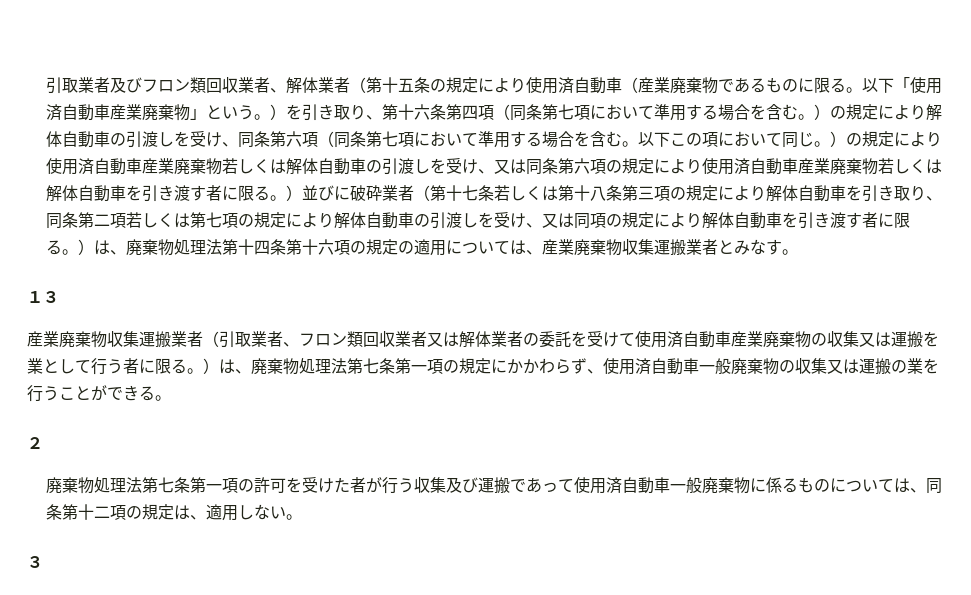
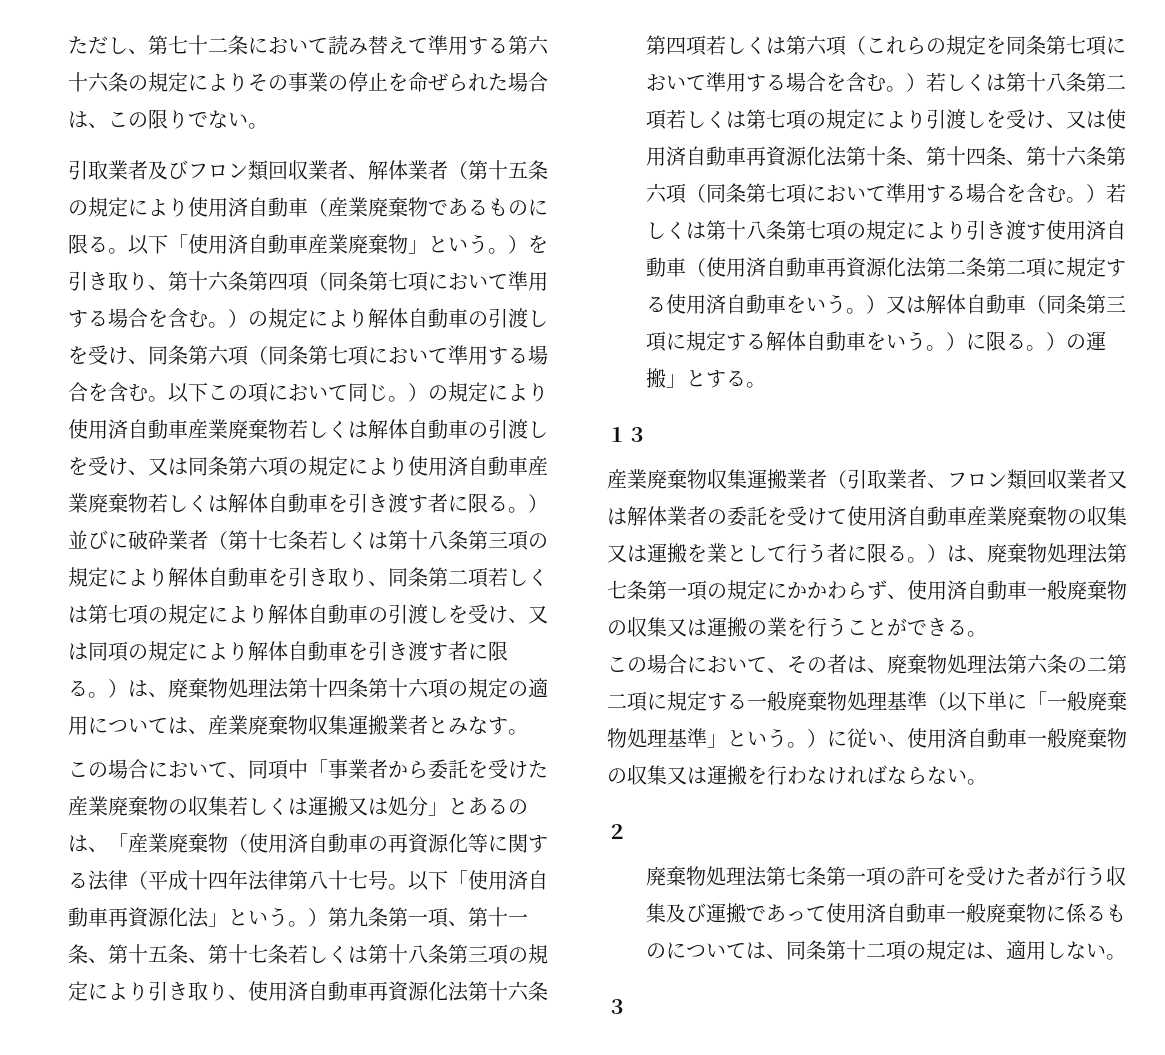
(46, 85) none -> [68,35,550,55] [68,72,549,92] [68,109,269,129] ただし、第七十二条において読み替えて準用する第六十六条の規定によりその事業の停止を命ぜられた場合は、この限りでない。 //
(799, 252) none -> [68,759,549,780] [68,796,529,816] [68,833,549,854] [68,870,549,891] [68,907,529,928] [68,944,549,965] [68,981,549,1002] [646,35,1127,56] [646,72,1127,92] [646,109,1127,130] [646,146,1127,167] [646,183,1127,204] [646,220,1127,241] [646,257,1127,278] [646,294,1127,314] [646,331,1107,352] [646,368,767,388] // この場合において、同項中「事業者から委託を受けた産業廃棄物の収集若しくは運搬又は処分」とあるのは、「産業廃棄物（使用済自動車の再資源化等に関する法律（平成十四年法律第八十七号。以下「使用済自動車再資源化法」という。）第九条第一項、第十一条、第十五条、第十七条若しくは第十八条第三項の規定により引き取り、使用済自動車再資源化法第十六条第四項若しくは第六項（これらの規定を同条第七項において準用する場合を含む。）若しくは第十八条第二項若しくは第七項の規定により引渡しを受け、又は使用済自動車再資源化法第十条、第十四条、第十六条第六項（同条第七項において準用する場合を含む。）若しくは第十八条第七項の規定により引き渡す使用済自動車（使用済自動車再資源化法第二条第二項に規定する使用済自動車をいう。）又は解体自動車（同条第三項に規定する解体自動車をいう。）に限る。）の運搬」とする。
(171, 398) none -> [607,654,1127,675] [607,691,1127,712] [607,728,1127,748] [607,765,987,785] // この場合において、その者は、廃棄物処理法第六条の二第二項に規定する一般廃棄物処理基準（以下単に「一般廃棄物処理基準」という。）に従い、使用済自動車一般廃棄物の収集又は運搬を行わなければならない。

